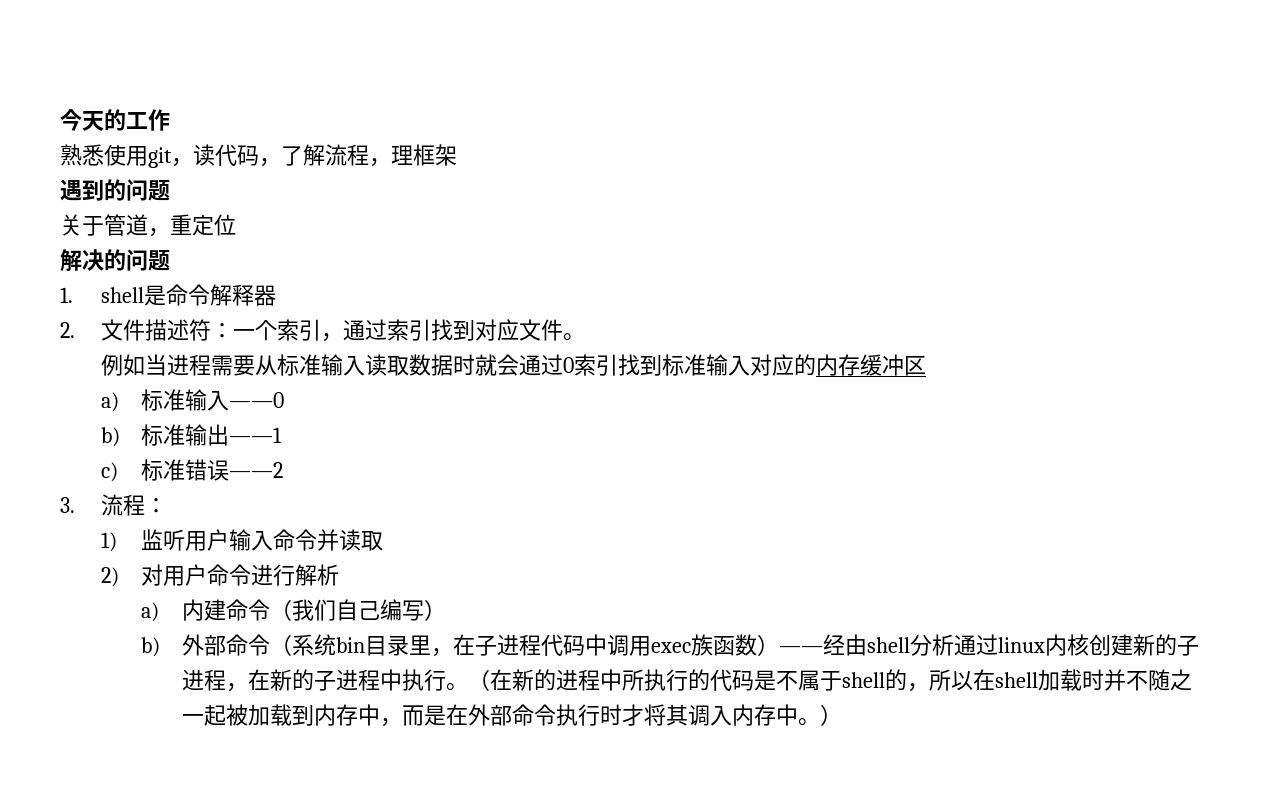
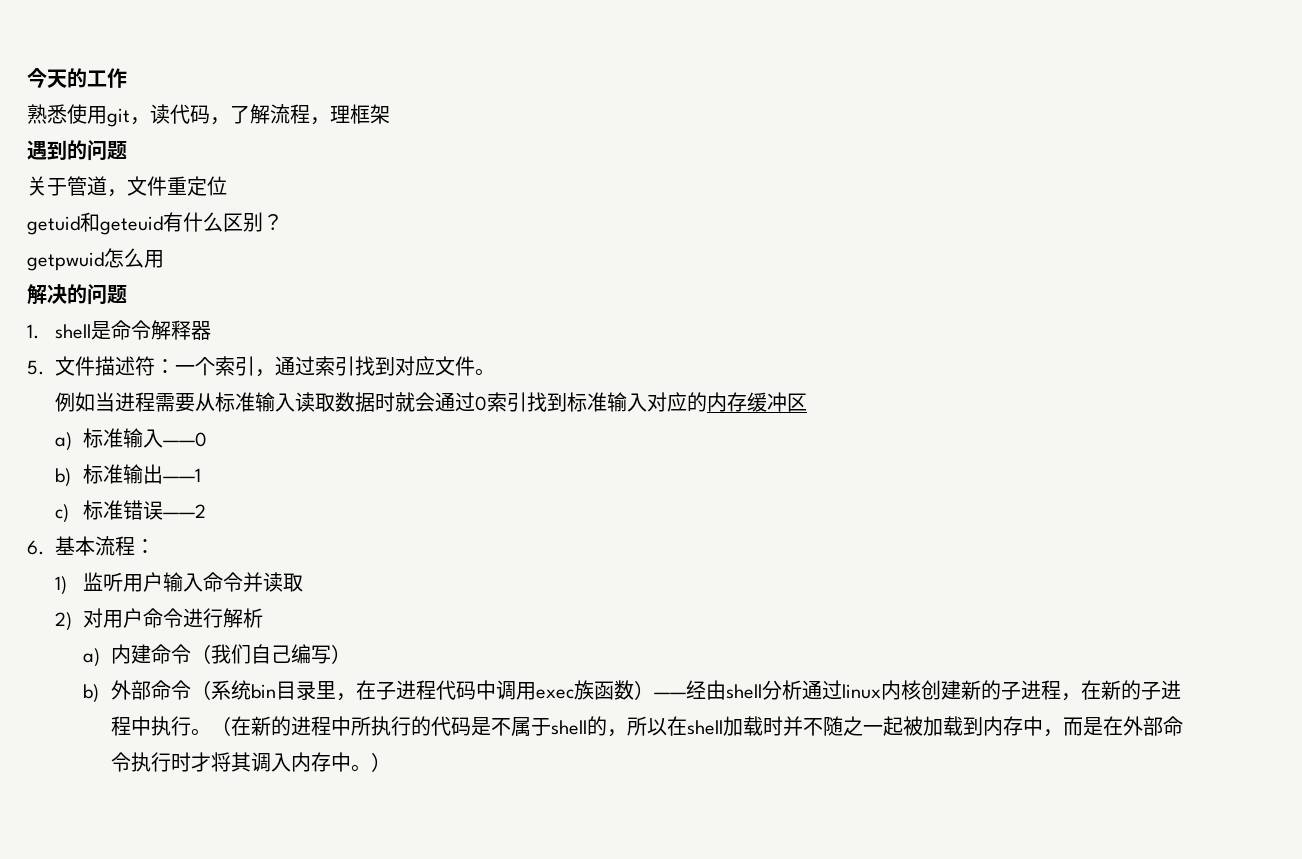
(170, 232) none -> [127,176,167,196] 文件
(236, 225) none -> [27,212,283,235] [27,248,164,271] // getuid和geteuid有什么区别？ // getpwuid怎么用
[60,322,75,338] 2. -> [27,360,44,375] 5.
[60,497,75,513] 3. -> [27,536,95,556] 6.基本

